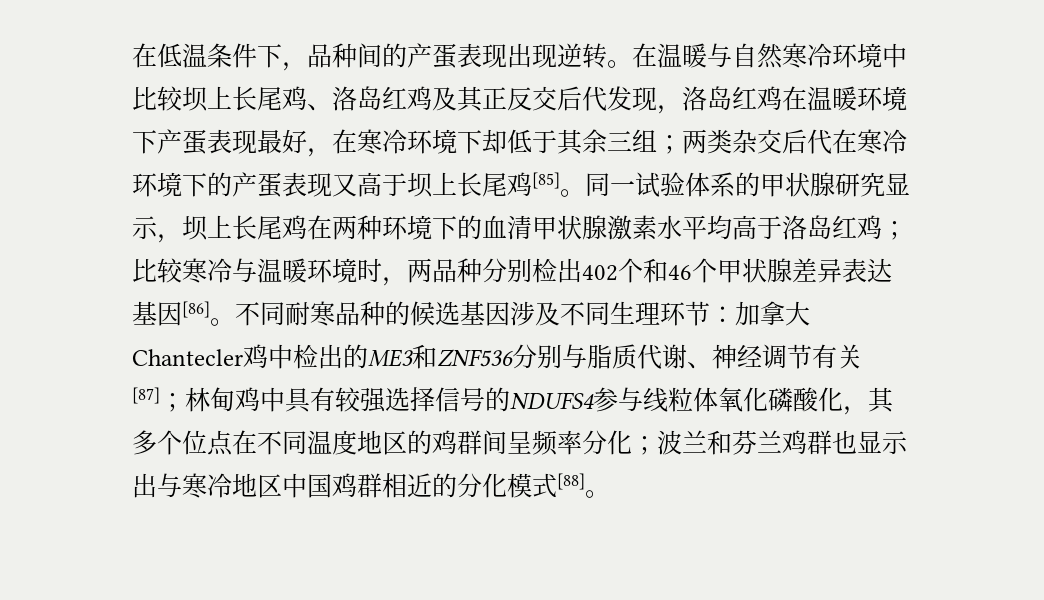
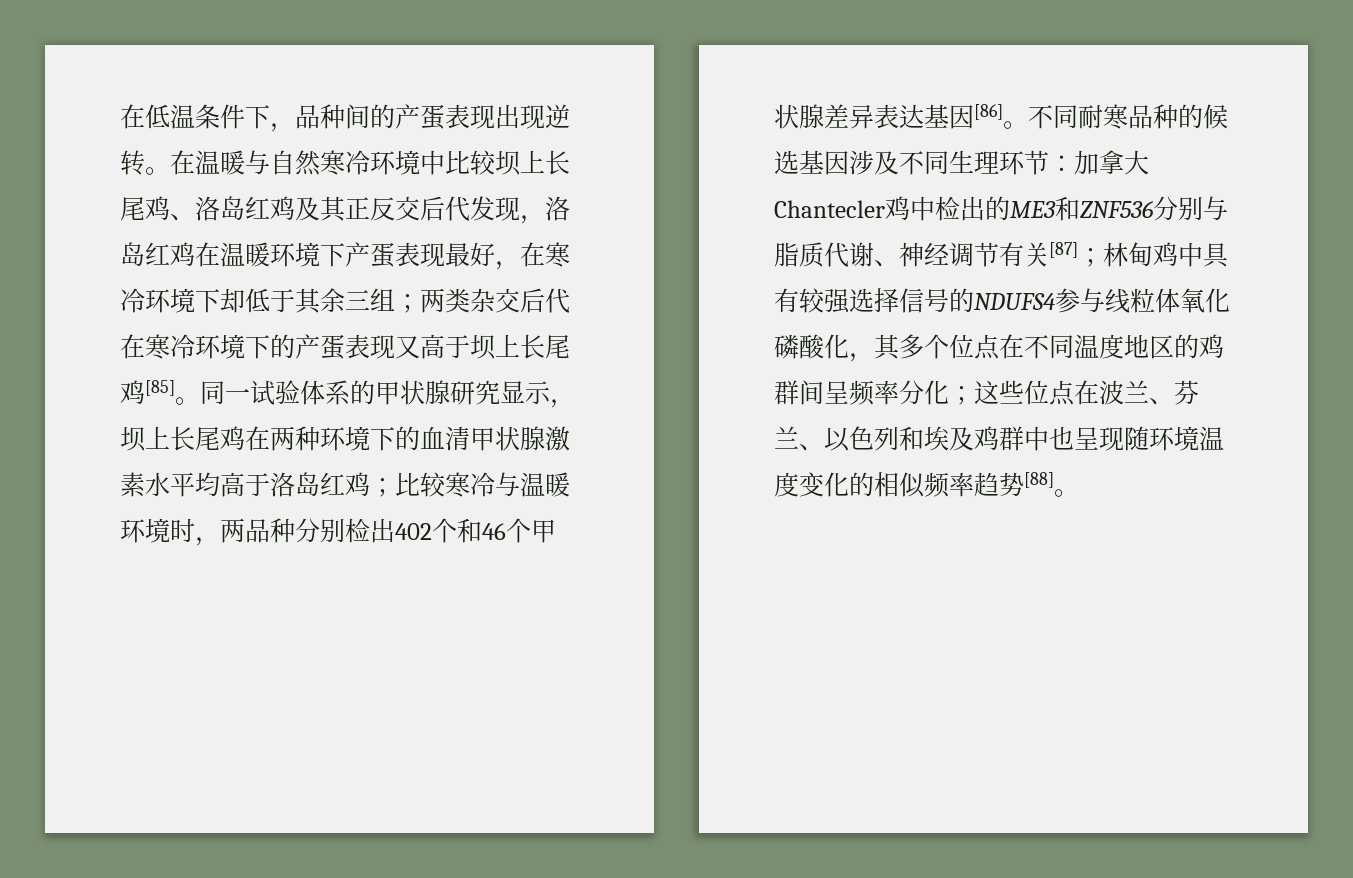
[657,430,908,455] [132,473,557,499] 波兰和芬兰鸡群也显示出与寒冷地区中国鸡群相近的分化模式 -> [974,380,1199,406] [774,426,1224,452] [774,472,1024,498] 这些位点在波兰、芬兰、以色列和埃及鸡群中也呈现随环境温度变化的相似频率趋势

